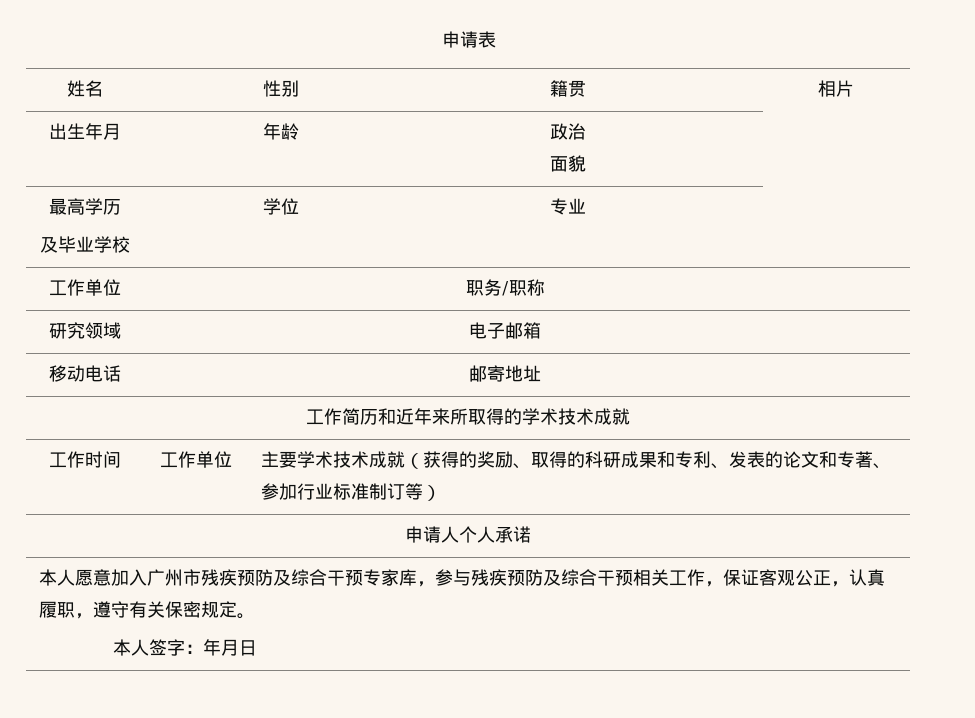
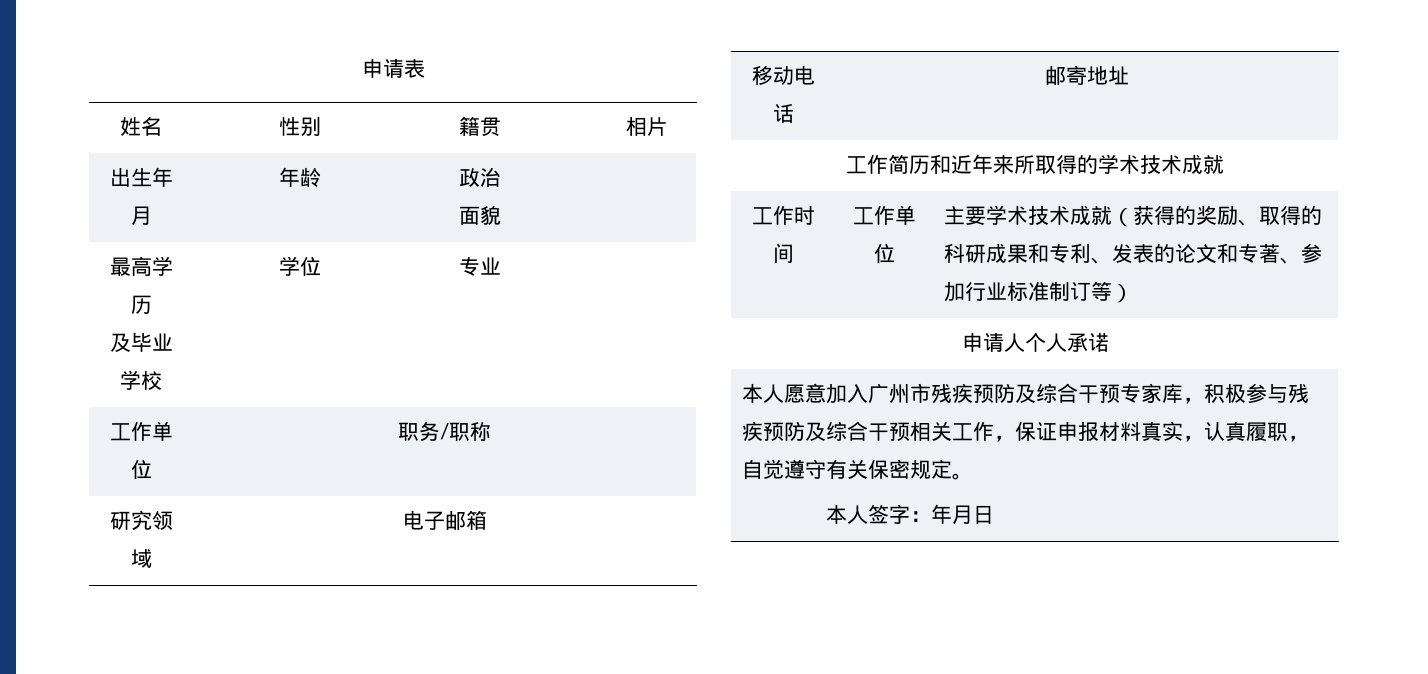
(435, 584) none -> [1203,384,1246,404] 积极
[758,569,831,586] 客观公正 -> [1056,421,1183,442] 申报材料真实
(93, 616) none -> [741,459,784,479] 自觉

